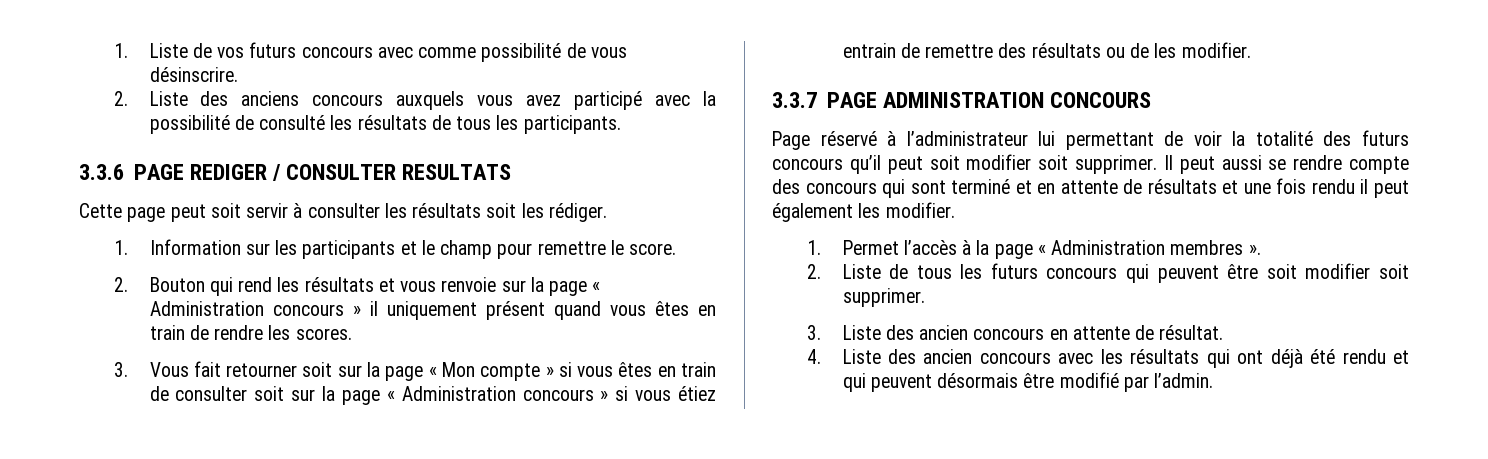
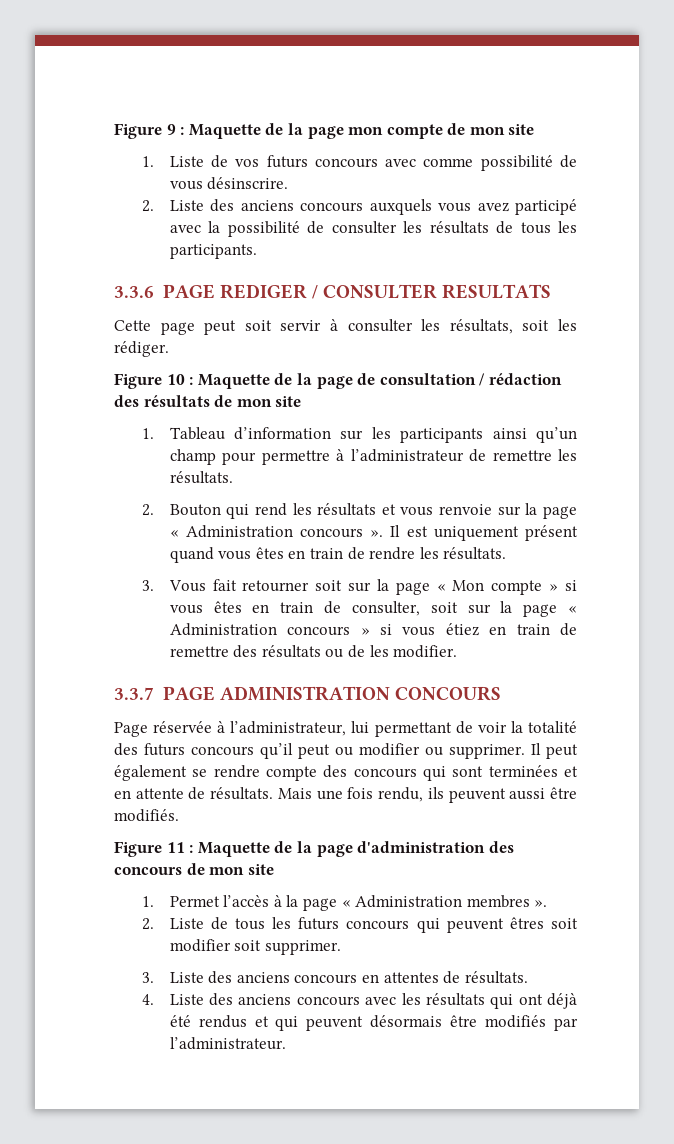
(114, 50) none -> [114,123,535,139] Figure 9 : Maquette de la page mon compte de mon site //
[259,115,326,130] consulté -> [331,221,397,234] consulter
[412,203,482,218] résultats -> [449,319,513,334] résultats,
[114,239,241,255] // 1. Information -> [114,373,562,389] [114,395,302,407] [141,427,332,440] // Figure 10 : Maquette de la page de consultation / rédaction des résultats de mon site // 1. Tableau d’information
[400,240,677,259] et le champ pour remettre le score. -> [492,427,577,443] [169,449,577,465] [169,471,233,484] ainsi qu’un champ pour permettre à l’administrateur de remettre les résultats.
[352,301,378,316] » il -> [370,525,428,537] ». Il est
[295,328,352,340] scores. -> [443,547,507,560] résultats.
[175,386,248,401] consulter -> [351,601,420,616] consulter,
[842,43,896,58] entrain -> [489,624,550,635] en train
[820,131,1028,146] réservé à l’administrateur -> [153,721,347,736] réservée à l’administrateur,
[929,154,1069,170] soit modifier soit -> [335,743,443,756] ou modifier ou
[1221,155,1262,170] aussi -> [114,765,187,781] également
[951,179,1011,194] terminé -> [488,765,558,777] terminées
[1147,178,1409,198] [772,202,955,222] résultats et une fois rendu il peut également les modifier. -> [210,787,577,803] [114,809,179,822] [114,841,514,857] [114,863,274,875] résultats. Mais une fois rendu, ils peuvent aussi être modifiés. // Figure 11 : Maquette de la page d'administration des concours de mon site
[1227,264,1259,279] être -> [509,917,544,929] êtres
[919,325,969,340] ancien -> [236,972,290,983] anciens
[1072,325,1224,340] attente de résultat. -> [383,971,528,984] attentes de résultats.
[923,349,973,364] ancien -> [238,994,292,1005] anciens
[1342,349,1386,364] rendu -> [198,1015,247,1028] rendus
[1059,372,1214,392] modifié par l’admin. -> [485,1015,578,1031] [169,1037,286,1050] modifiés par l’administrateur.

